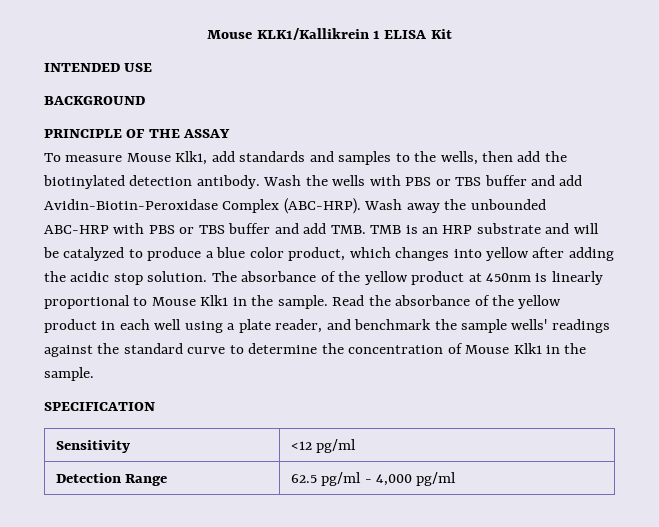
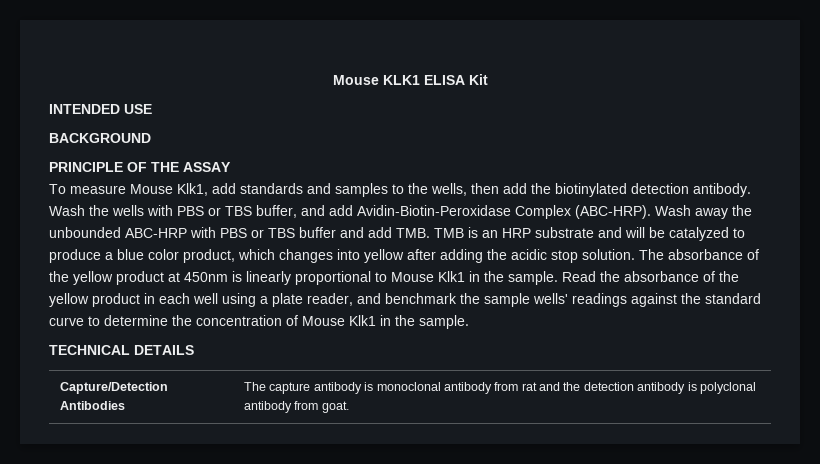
[207,28,380,40] Mouse KLK1/Kallikrein 1 -> [332,75,420,85] Mouse KLK1
[484,175,527,186] buffer -> [256,205,297,218] buffer,
[44,402,155,411] [55,440,130,453] [290,439,357,453] [55,473,168,486] [290,472,457,486] SPECIFICATION // Sensitivity | <12 pg/ml // Detection Range | 62.5 pg/ml - 4,000 pg/ml -> [49,345,194,355] [60,382,169,394] [60,401,126,410] [244,382,756,394] [244,401,349,413] TECHNICAL DETAILS // Capture/Detection Antibodies | The capture antibody is monoclonal antibody from rat and the detection antibody is polyclonal antibody from goat.

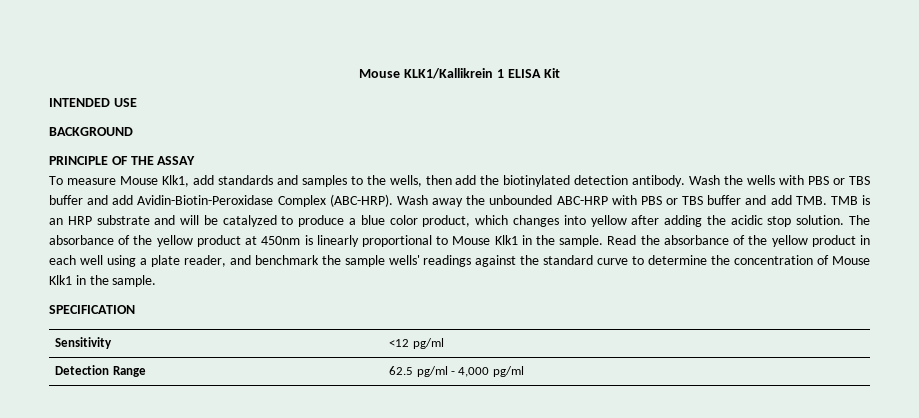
[332,75,420,85] Mouse KLK1 -> [359,68,504,79] Mouse KLK1/Kallikrein 1
[256,205,297,218] buffer, -> [49,195,83,205] buffer
[49,345,194,355] [60,382,169,394] [60,401,126,410] [244,382,756,394] [244,401,349,413] TECHNICAL DETAILS // Capture/Detection Antibodies | The capture antibody is monoclonal antibody from rat and the detection antibody is polyclonal antibody from goat. -> [49,305,135,314] [55,337,113,349] [389,338,444,349] [55,365,146,377] [389,366,524,377] SPECIFICATION // Sensitivity | <12 pg/ml // Detection Range | 62.5 pg/ml - 4,000 pg/ml

